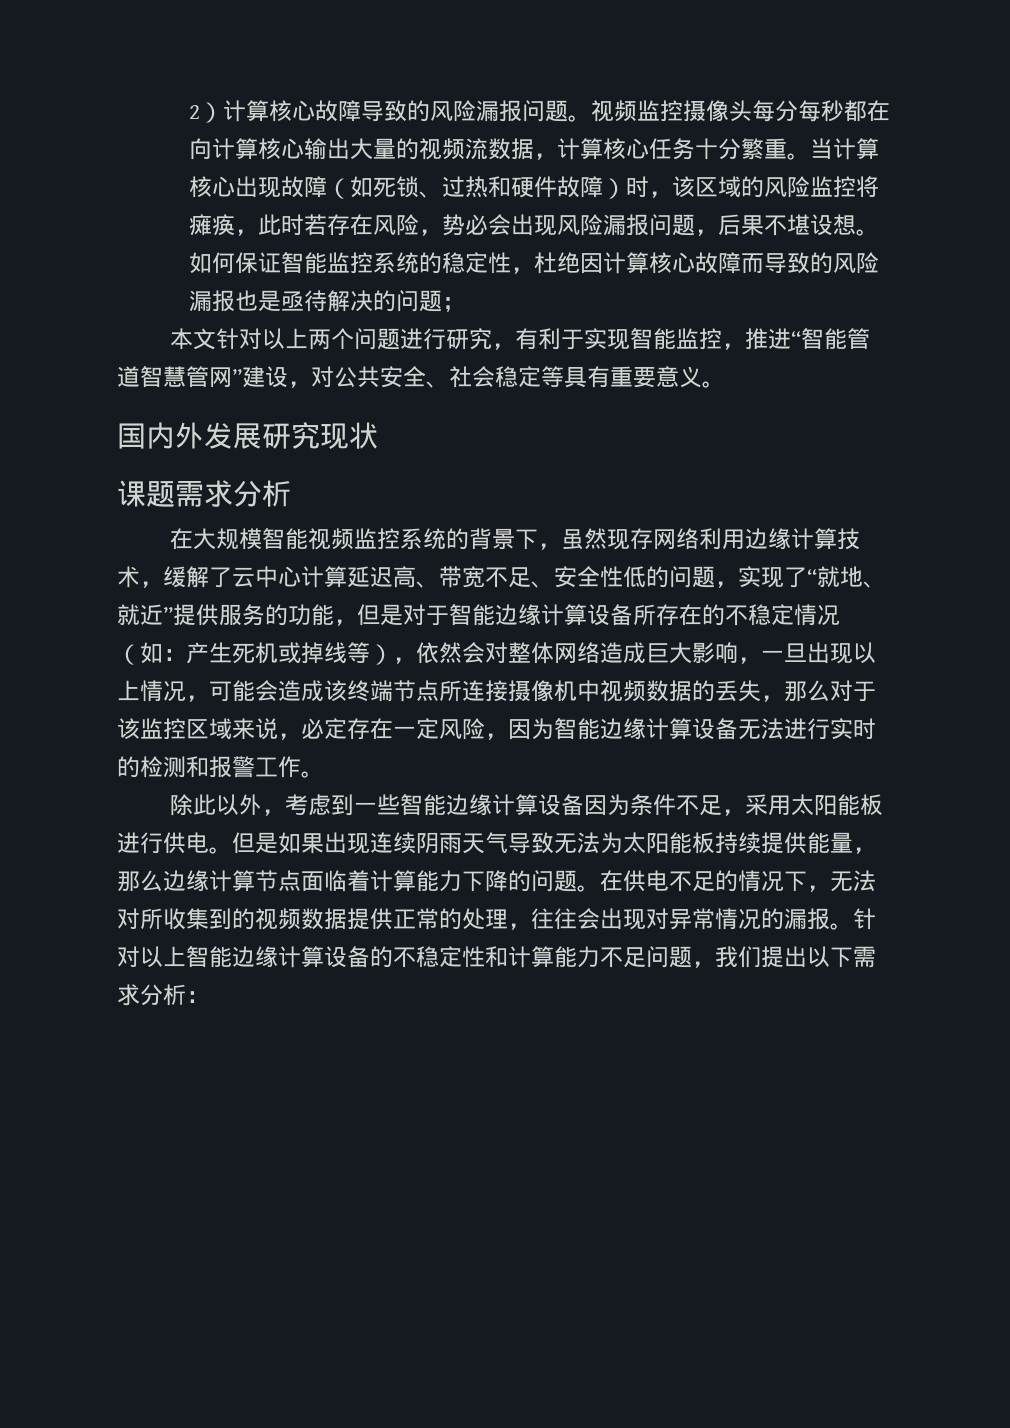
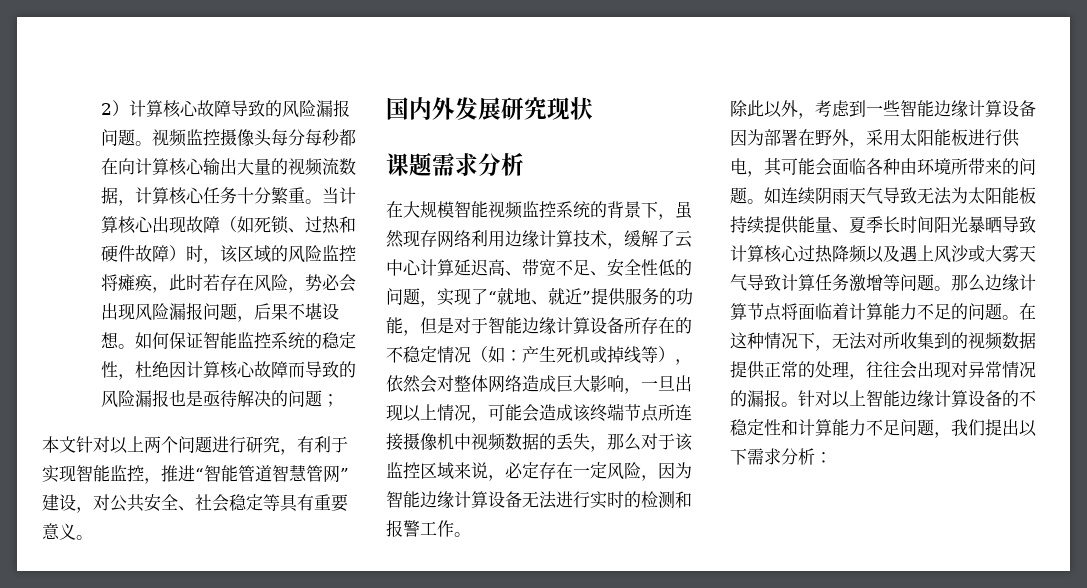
[630,794,723,816] 条件不足 -> [764,129,849,146] 部署在野外
[209,832,370,854] 。但是如果出现 -> [747,157,1036,177] [730,187,781,204] ，其可能会面临各种由环境所带来的问题。如
[853,847,876,854] ， -> [832,216,1036,233] [730,245,1036,263] [730,274,951,292] 、夏季长时间阳光暴晒导致计算核心过热降频以及遇上风沙或大雾天气导致计算任务激增等问题。
(301, 880) none -> [781,303,798,320] 将
[462,870,508,892] 下降 -> [917,303,951,320] 不足
[623,870,738,892] 供电不足的 -> [730,332,764,349] 这种

